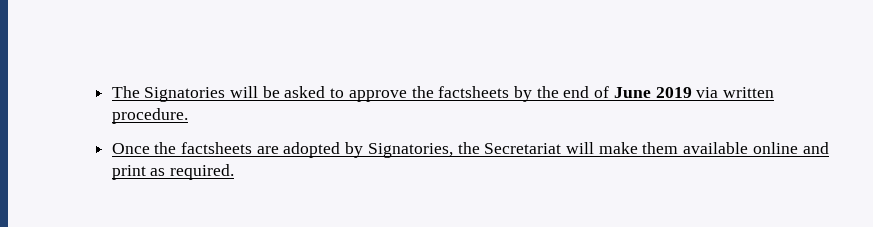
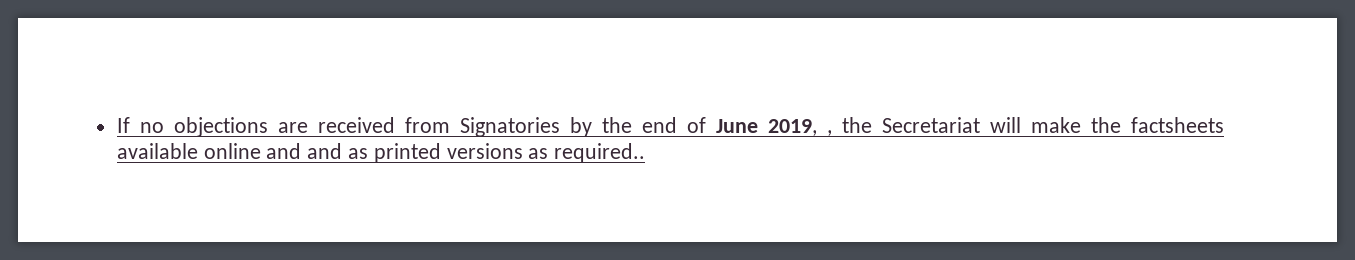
[111,86,510,102] The Signatories will be asked to approve the factsheets -> [116,117,560,137] If no objections are received from Signatories
[655,87,775,98] [111,108,188,124] [111,142,453,158] 2019 via written procedure. // Once the factsheets are adopted by Signatories, -> [767,119,832,136] 2019, ,
[642,142,679,154] them -> [1090,117,1224,133] the factsheets
[111,164,234,180] print as required. -> [307,143,646,163] and as printed versions as required..

